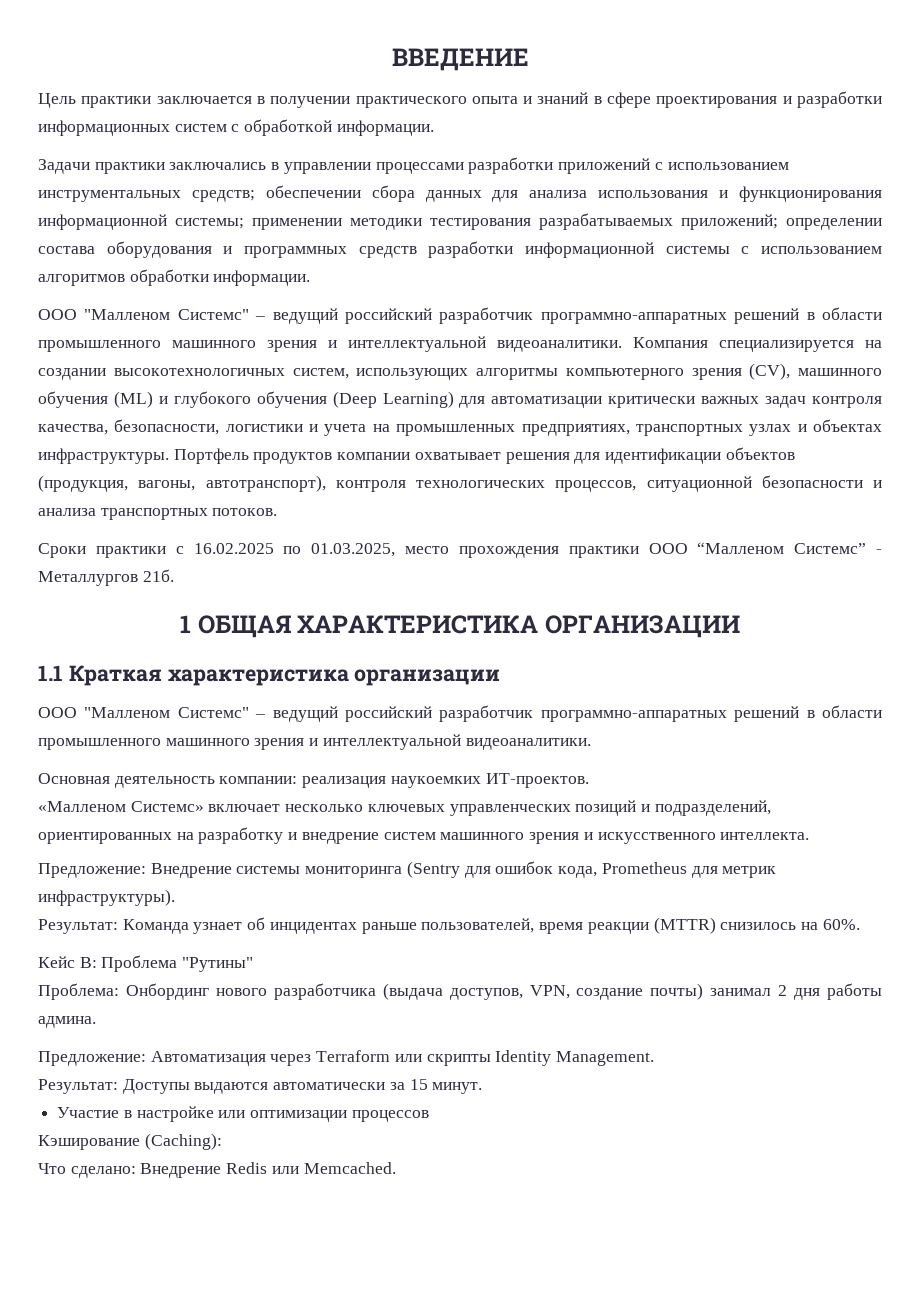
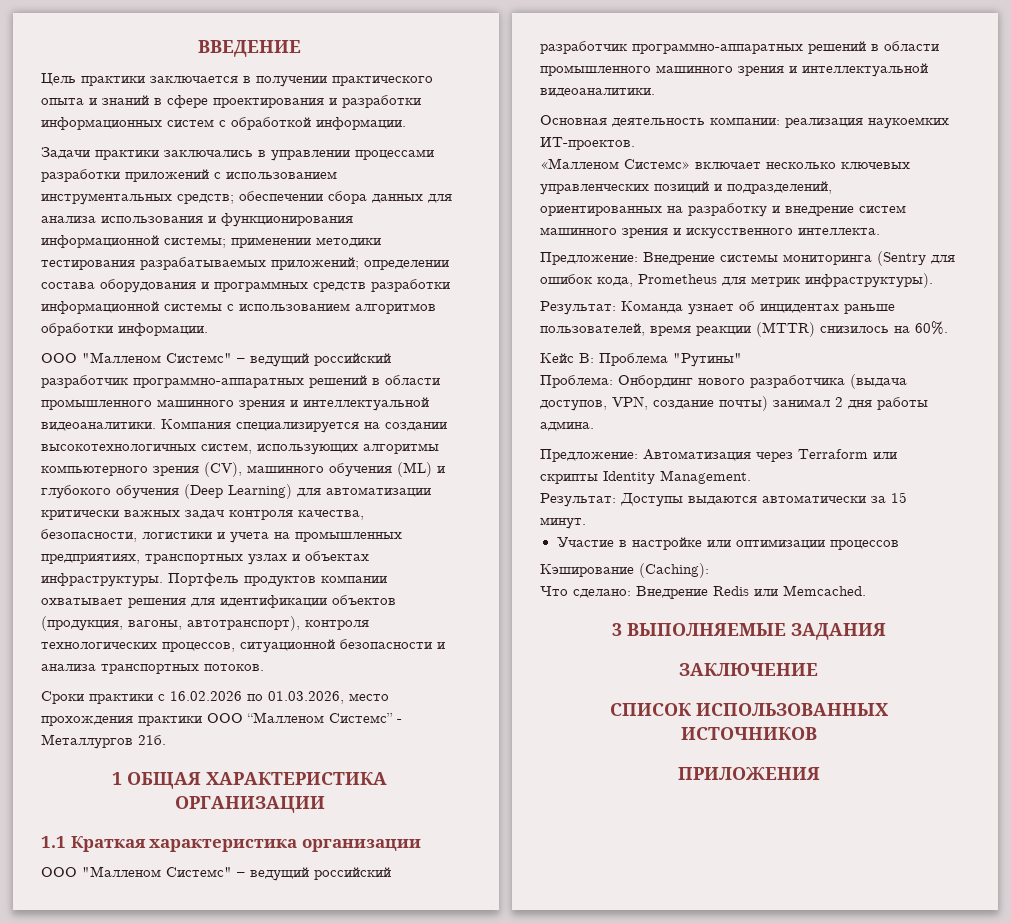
[193,543,396,557] 16.02.2025 по 01.03.2025, -> [170,691,344,704] 16.02.2026 по 01.03.2026,
(396, 1168) none -> [611,623,886,640] [679,663,818,676] [609,703,888,716] [680,727,817,740] [677,767,820,780] // 3 ВЫПОЛНЯЕМЫЕ ЗАДАНИЯ // ЗАКЛЮЧЕНИЕ // СПИСОК ИСПОЛЬЗОВАННЫХ ИСТОЧНИКОВ // ПРИЛОЖЕНИЯ

